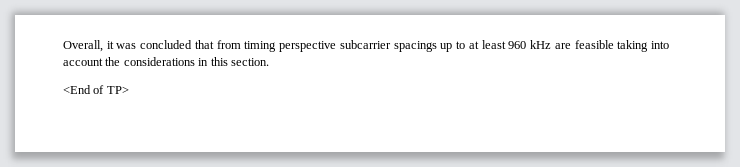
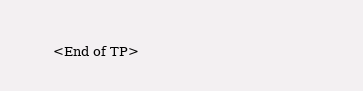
[63,40,670,52] [63,57,269,66] Overall, it was concluded that from timing perspective subcarrier spacings up to at least 960 kHz are feasible taking into account the considerations in this section. // -> (53, 51) none

